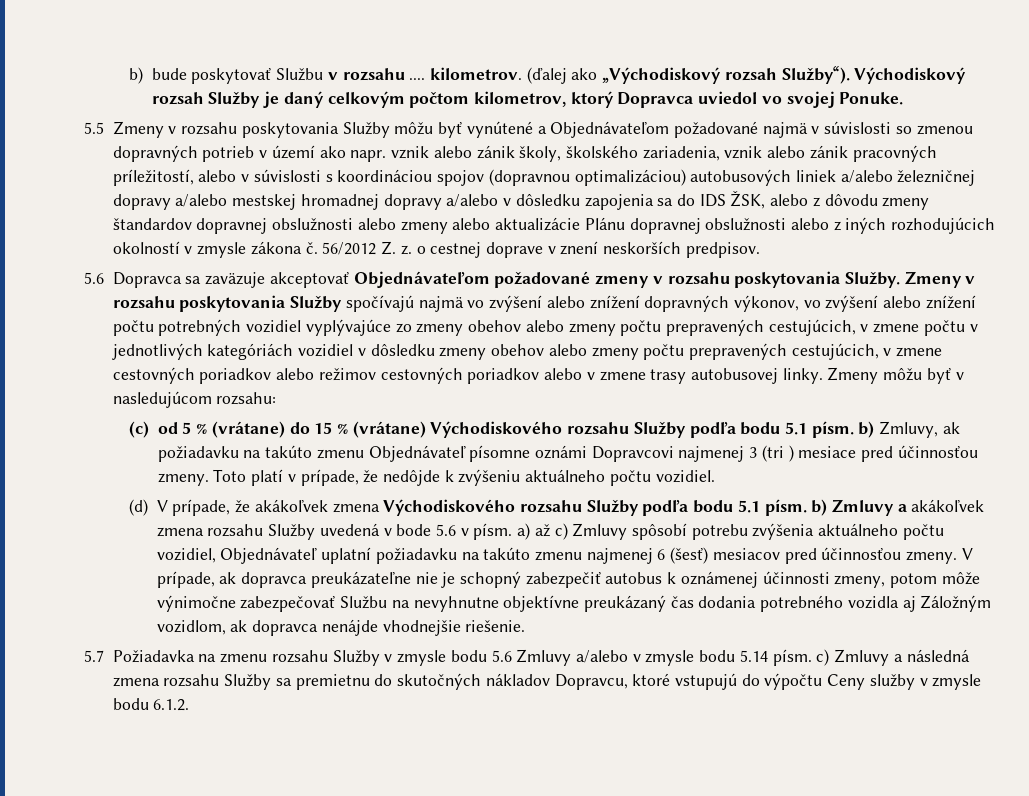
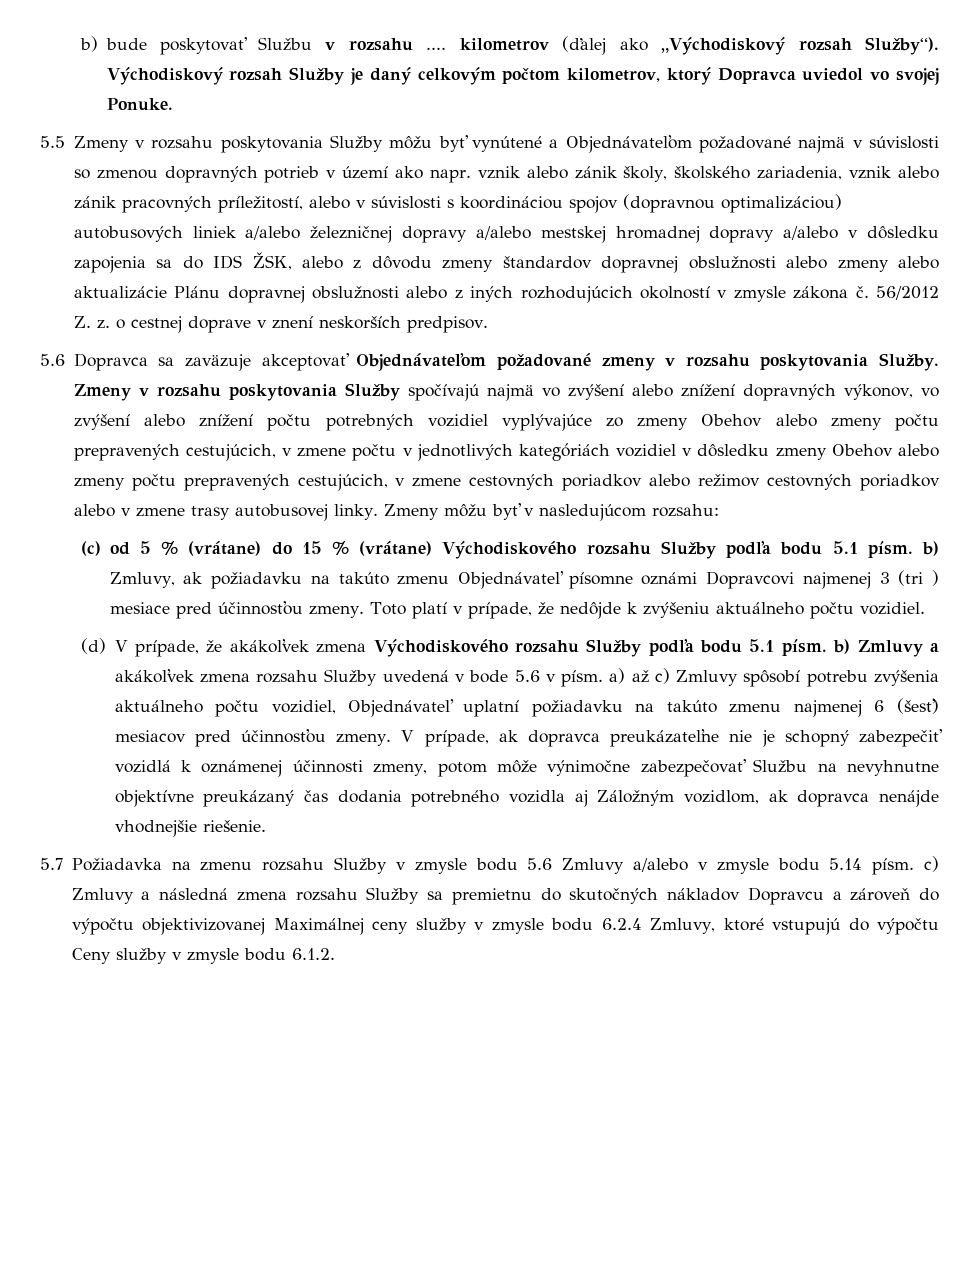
[429,67,522,80] kilometrov. -> [459,38,549,51] kilometrov
[468,320,522,332] obehov -> [701,414,763,427] Obehov
[491,344,545,356] obehov -> [831,444,893,457] Obehov
[605,572,663,584] autobus -> [114,760,171,773] vozidlá
[554,674,628,690] Dopravcu, -> [747,887,940,905] [71,918,716,935] Dopravcu a zároveň do výpočtu objektivizovanej Maximálnej ceny služby v zmysle bodu 6.2.4 Zmluvy,

